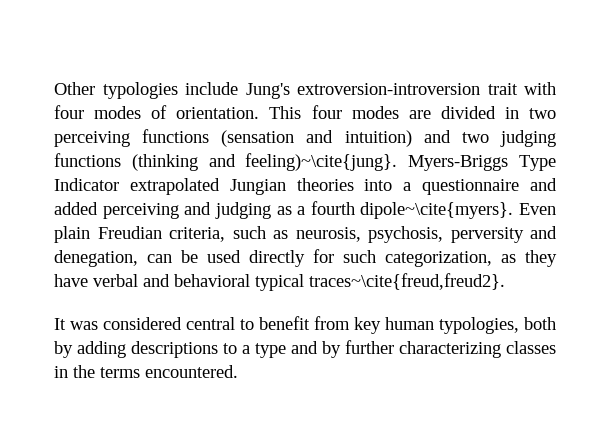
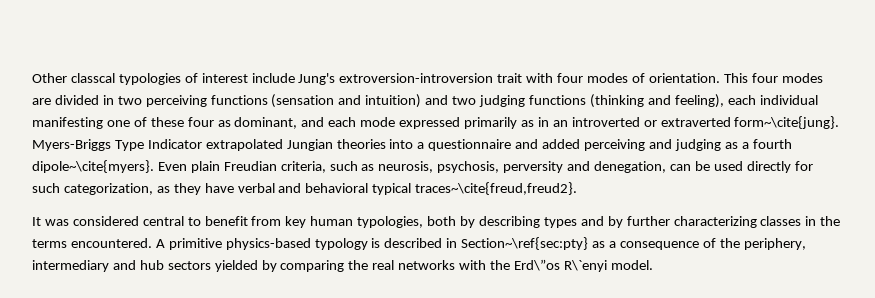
[102,82,178,99] typologies -> [70,73,248,85] classcal typologies of interest
[245,153,398,171] feeling)~\cite{jung}. -> [674,94,818,108] [32,116,840,129] feeling), each individual manifesting one of these four as dominant, and each mode expressed primarily as in an introverted or extraverted form~\cite{jung}.
[77,341,286,358] adding descriptions to a type -> [478,216,577,228] describing types
(238, 371) none -> [155,237,806,250] [32,259,653,272] A primitive physics-based typology is described in Section~\ref{sec:pty} as a consequence of the periphery, intermediary and hub sectors yielded by comparing the real networks with the Erd\”os R\`enyi model.

